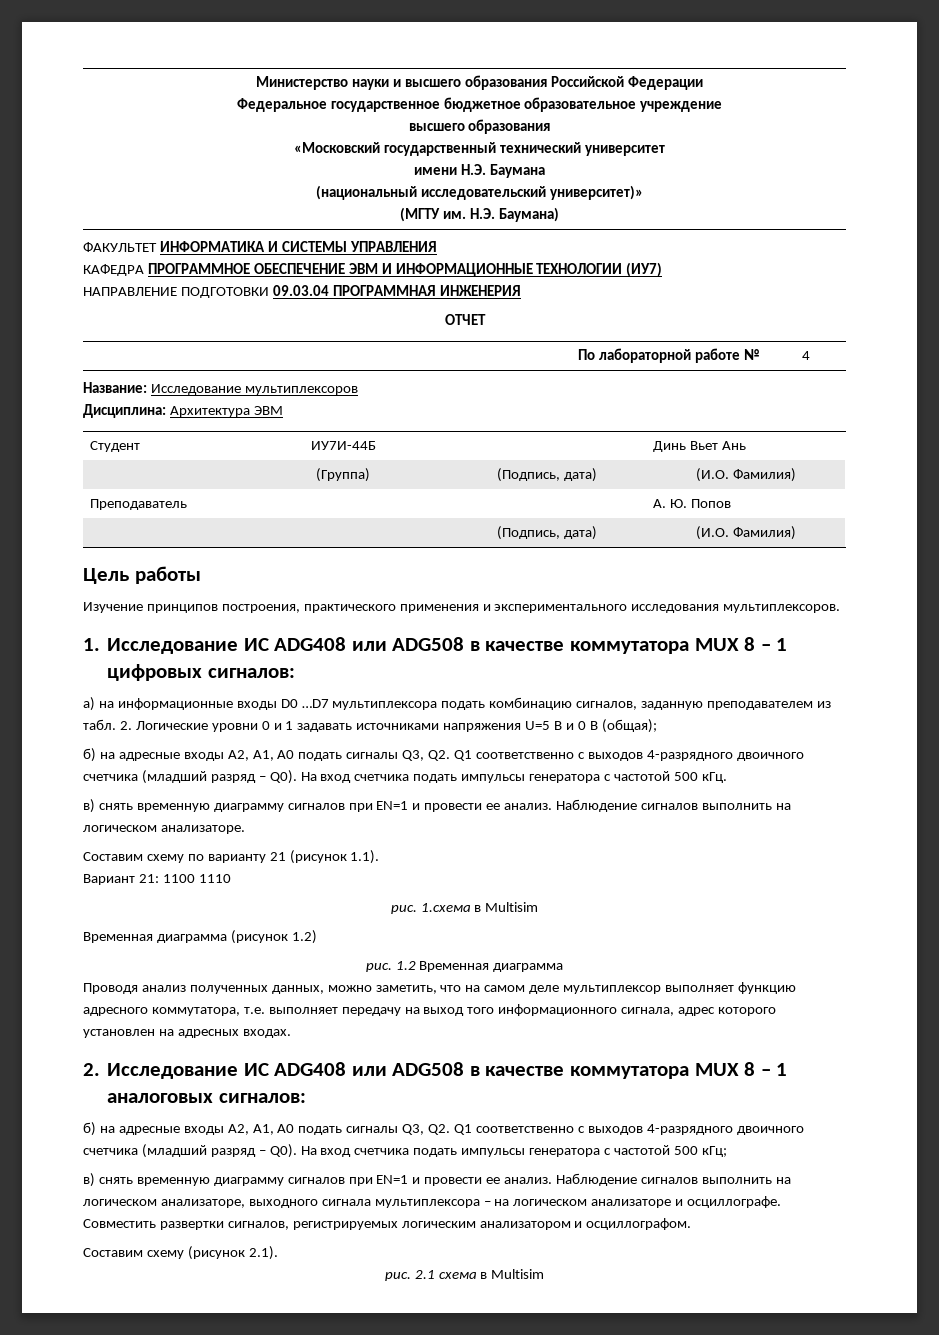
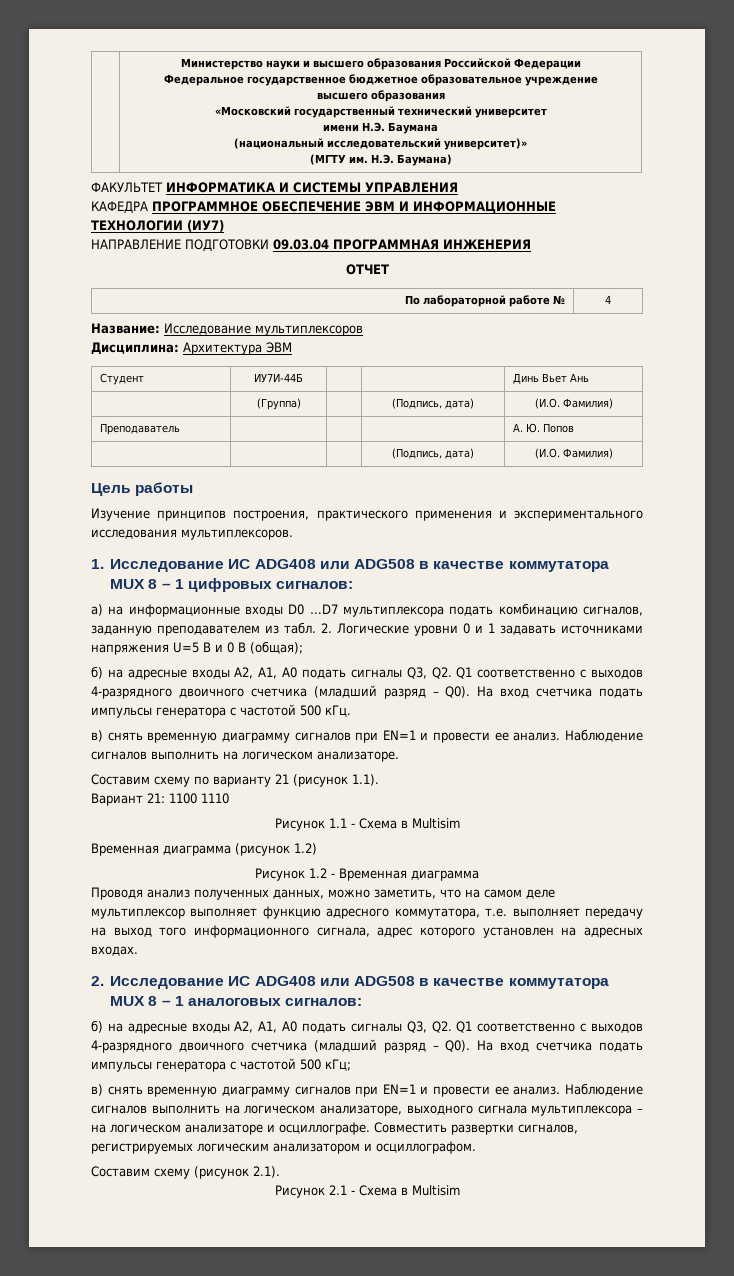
[390,903,471,914] рис. 1.схема -> [274,818,397,831] Рисунок 1.1 - Схема
[365,961,416,972] рис. 1.2 -> [255,868,335,881] Рисунок 1.2 -
[384,1270,477,1281] рис. 2.1 схема -> [274,1185,397,1198] Рисунок 2.1 - Схема

